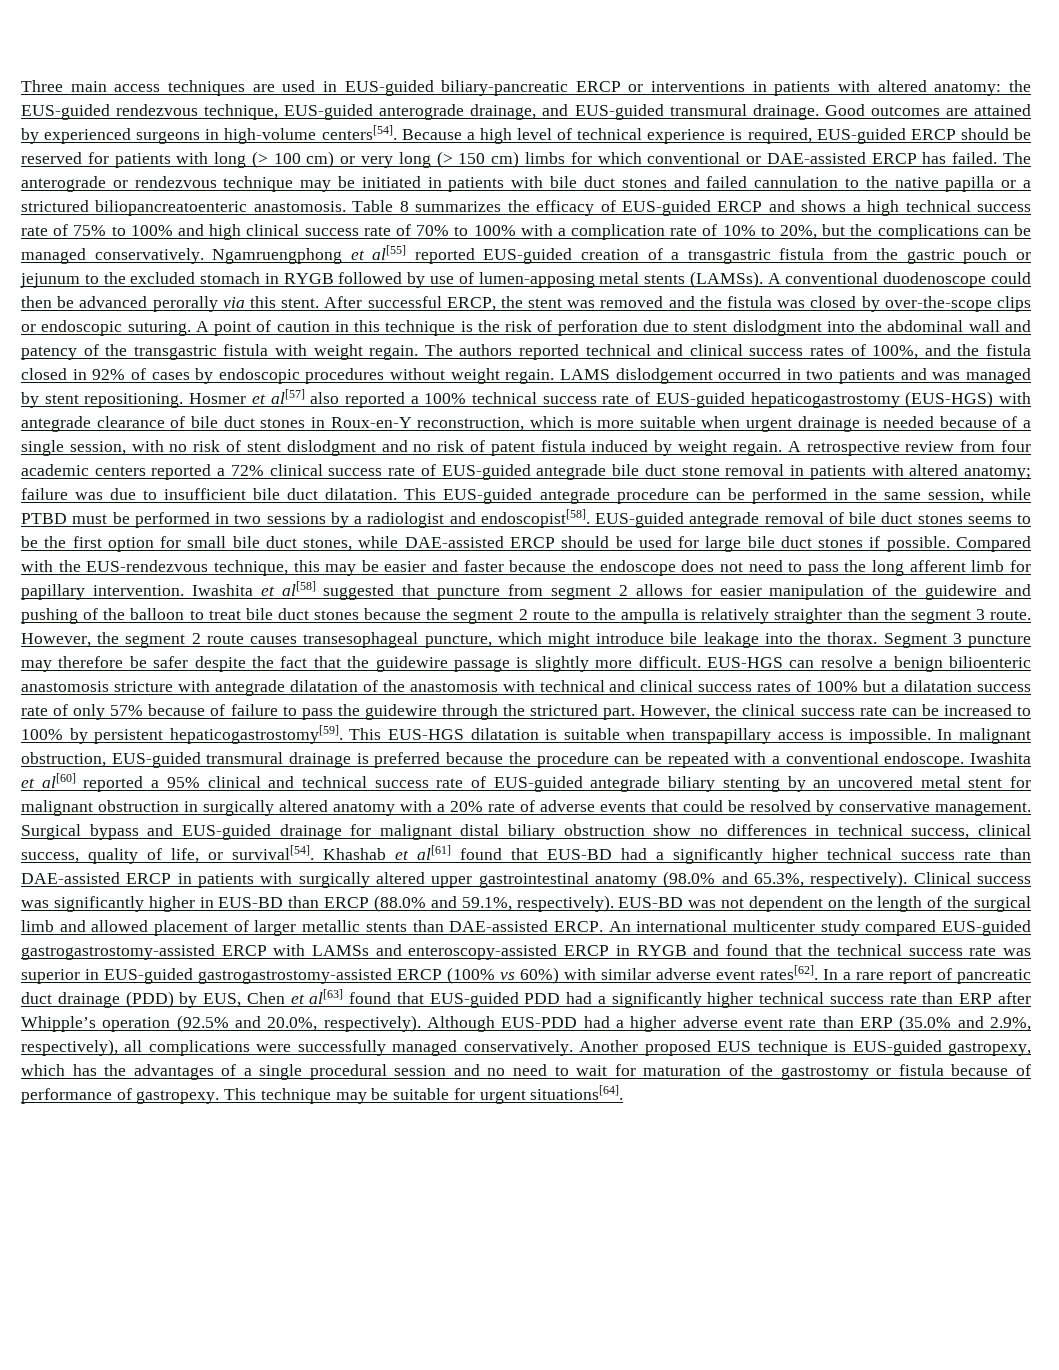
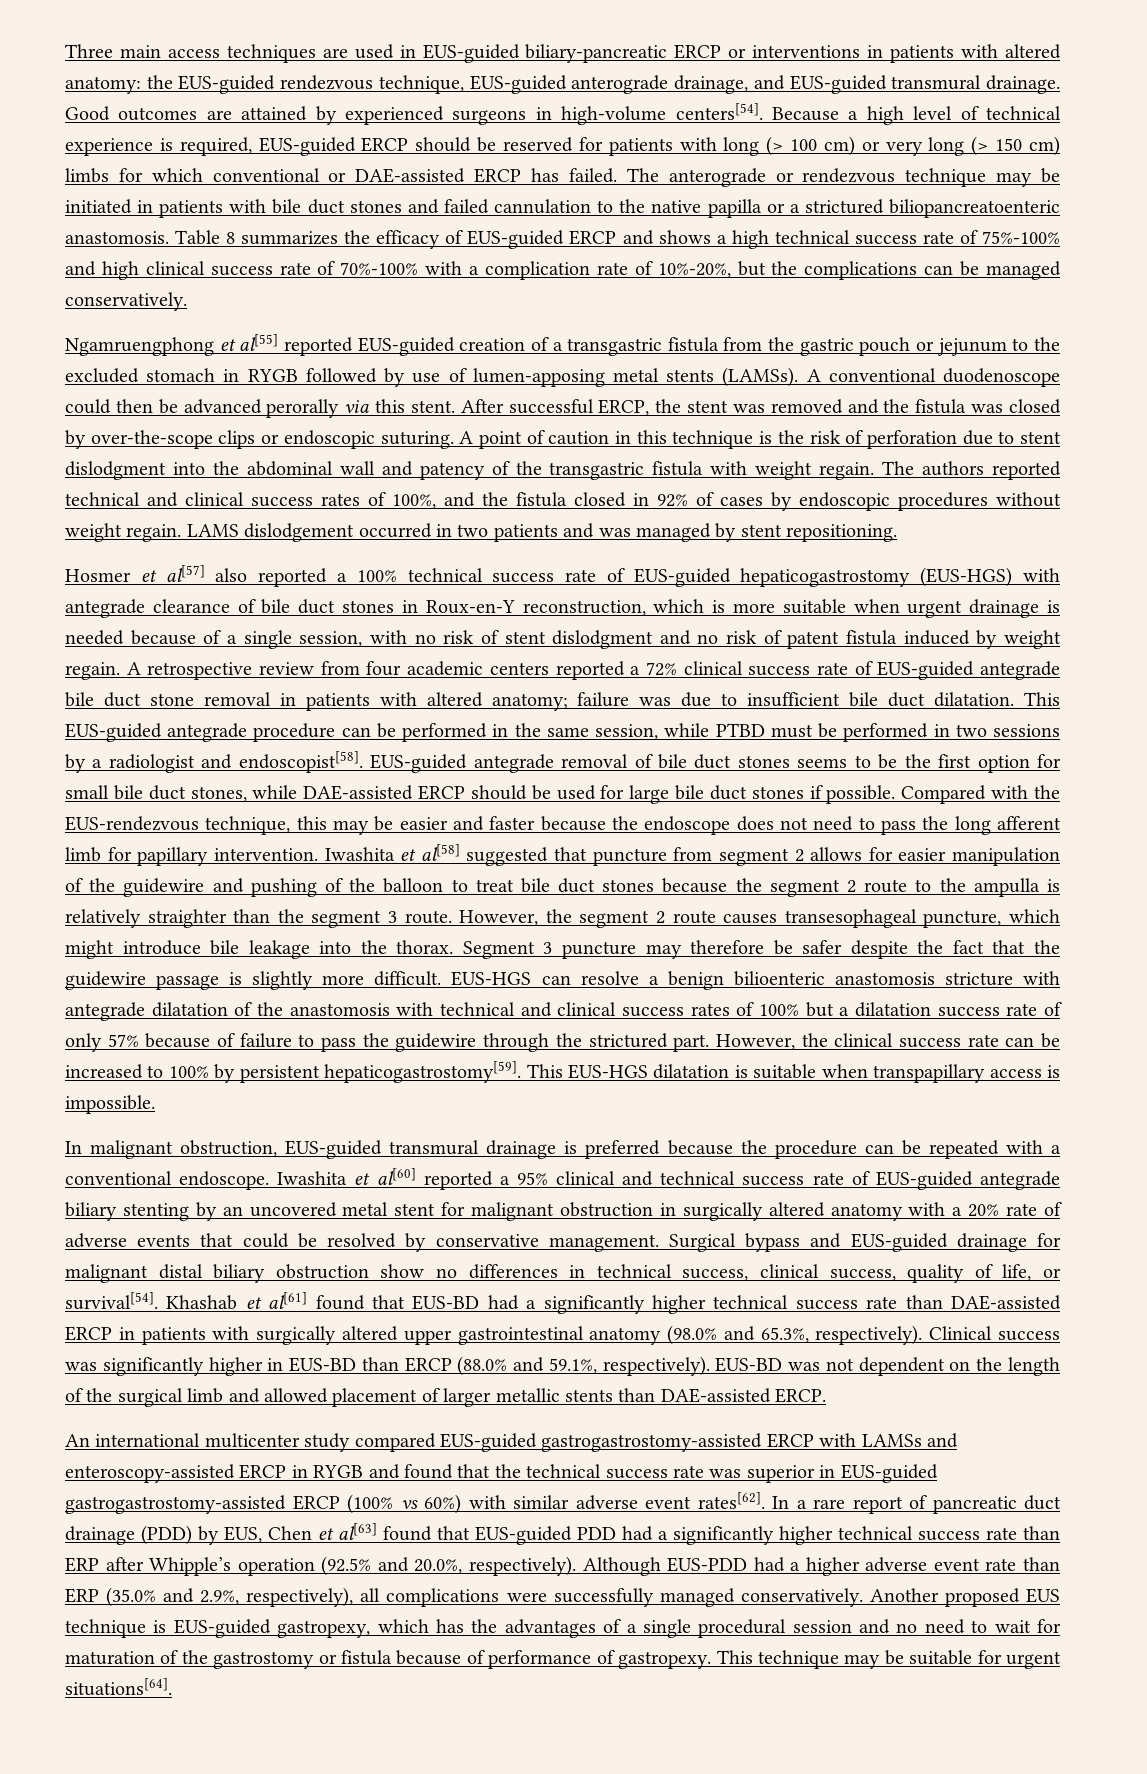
[73,225,173,236] 75% to 100% -> [981,231,1060,244] 75%-100%
[416,225,516,236] 70% to 100% -> [340,262,419,275] 70%-100%
[722,225,818,239] 10% to 20%, -> [657,263,731,278] 10%-20%,
(204, 256) none -> (187, 301) //
(184, 400) none -> (898, 533) //
(931, 736) none -> (155, 1104) //
(603, 926) none -> (827, 1395) //

